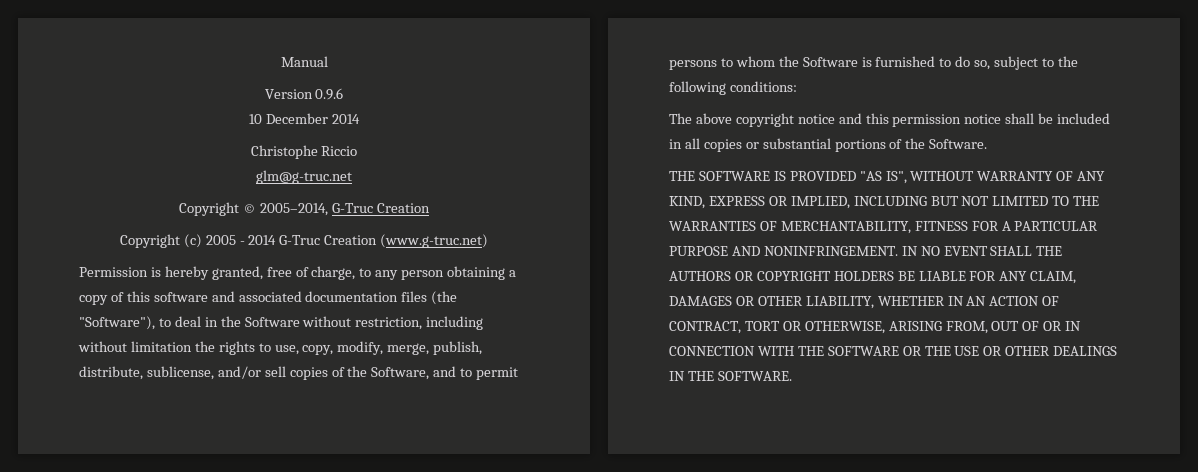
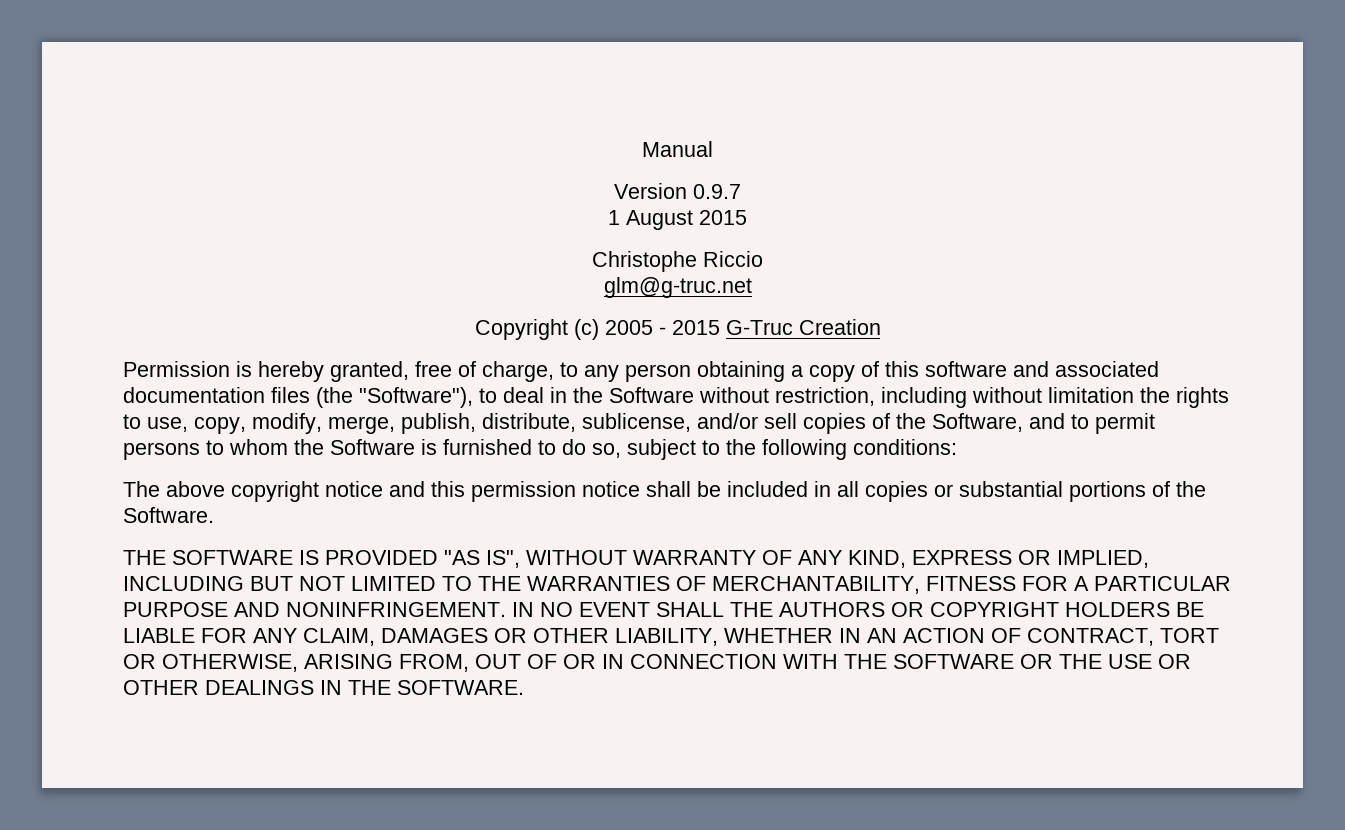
[315,88,344,100] [249,113,360,124] 0.9.6 // 10 December 2014 -> [693,184,741,199] [608,210,747,230] 0.9.7 // 1 August 2015
[179,202,430,216] // Copyright © 2005–2014, G-Truc Creation -> (752, 287) none
[248,234,489,248] 2014 G-Truc Creation (www.g-truc.net) -> [671,319,881,335] 2015 G-Truc Creation

